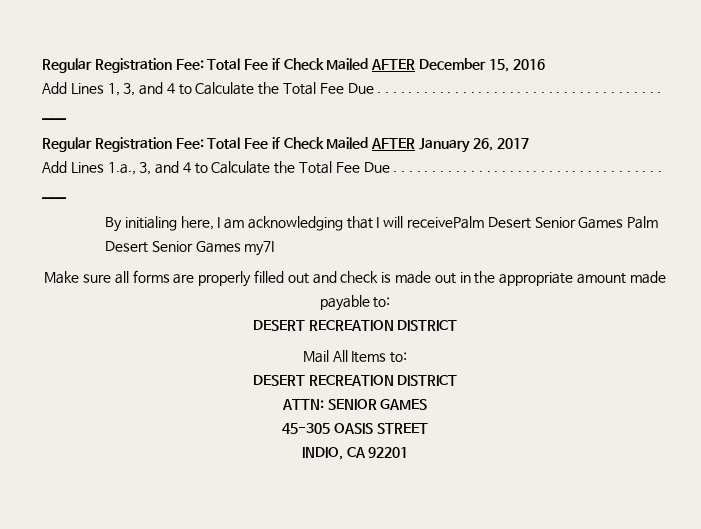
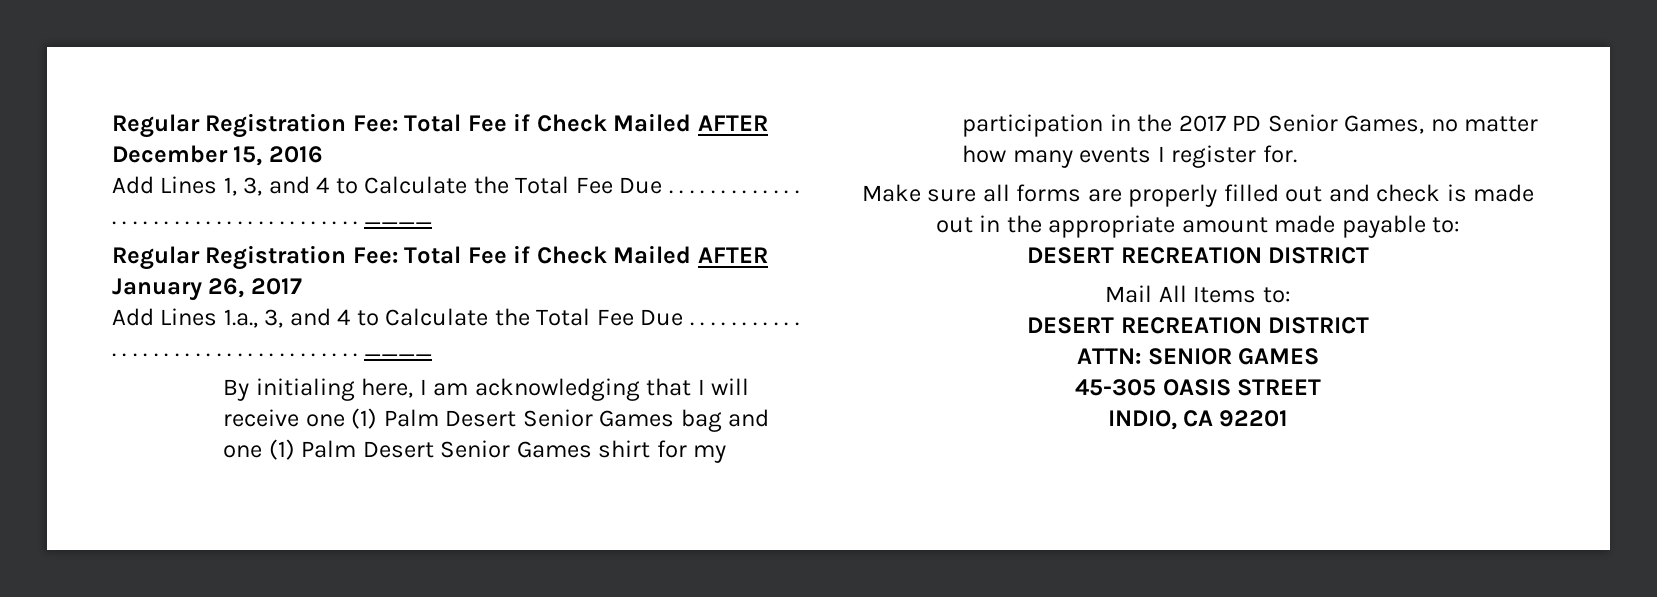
[406,216,659,229] [104,241,275,256] receivePalm Desert Senior Games Palm Desert Senior Games my7I -> [223,408,770,432] [223,439,727,463] [962,114,1539,137] [962,145,1297,168] receive one (1) Palm Desert Senior Games bag and one (1) Palm Desert Senior Games shirt for my participation in the 2017 PD Senior Games, no matter how many events I register for.

